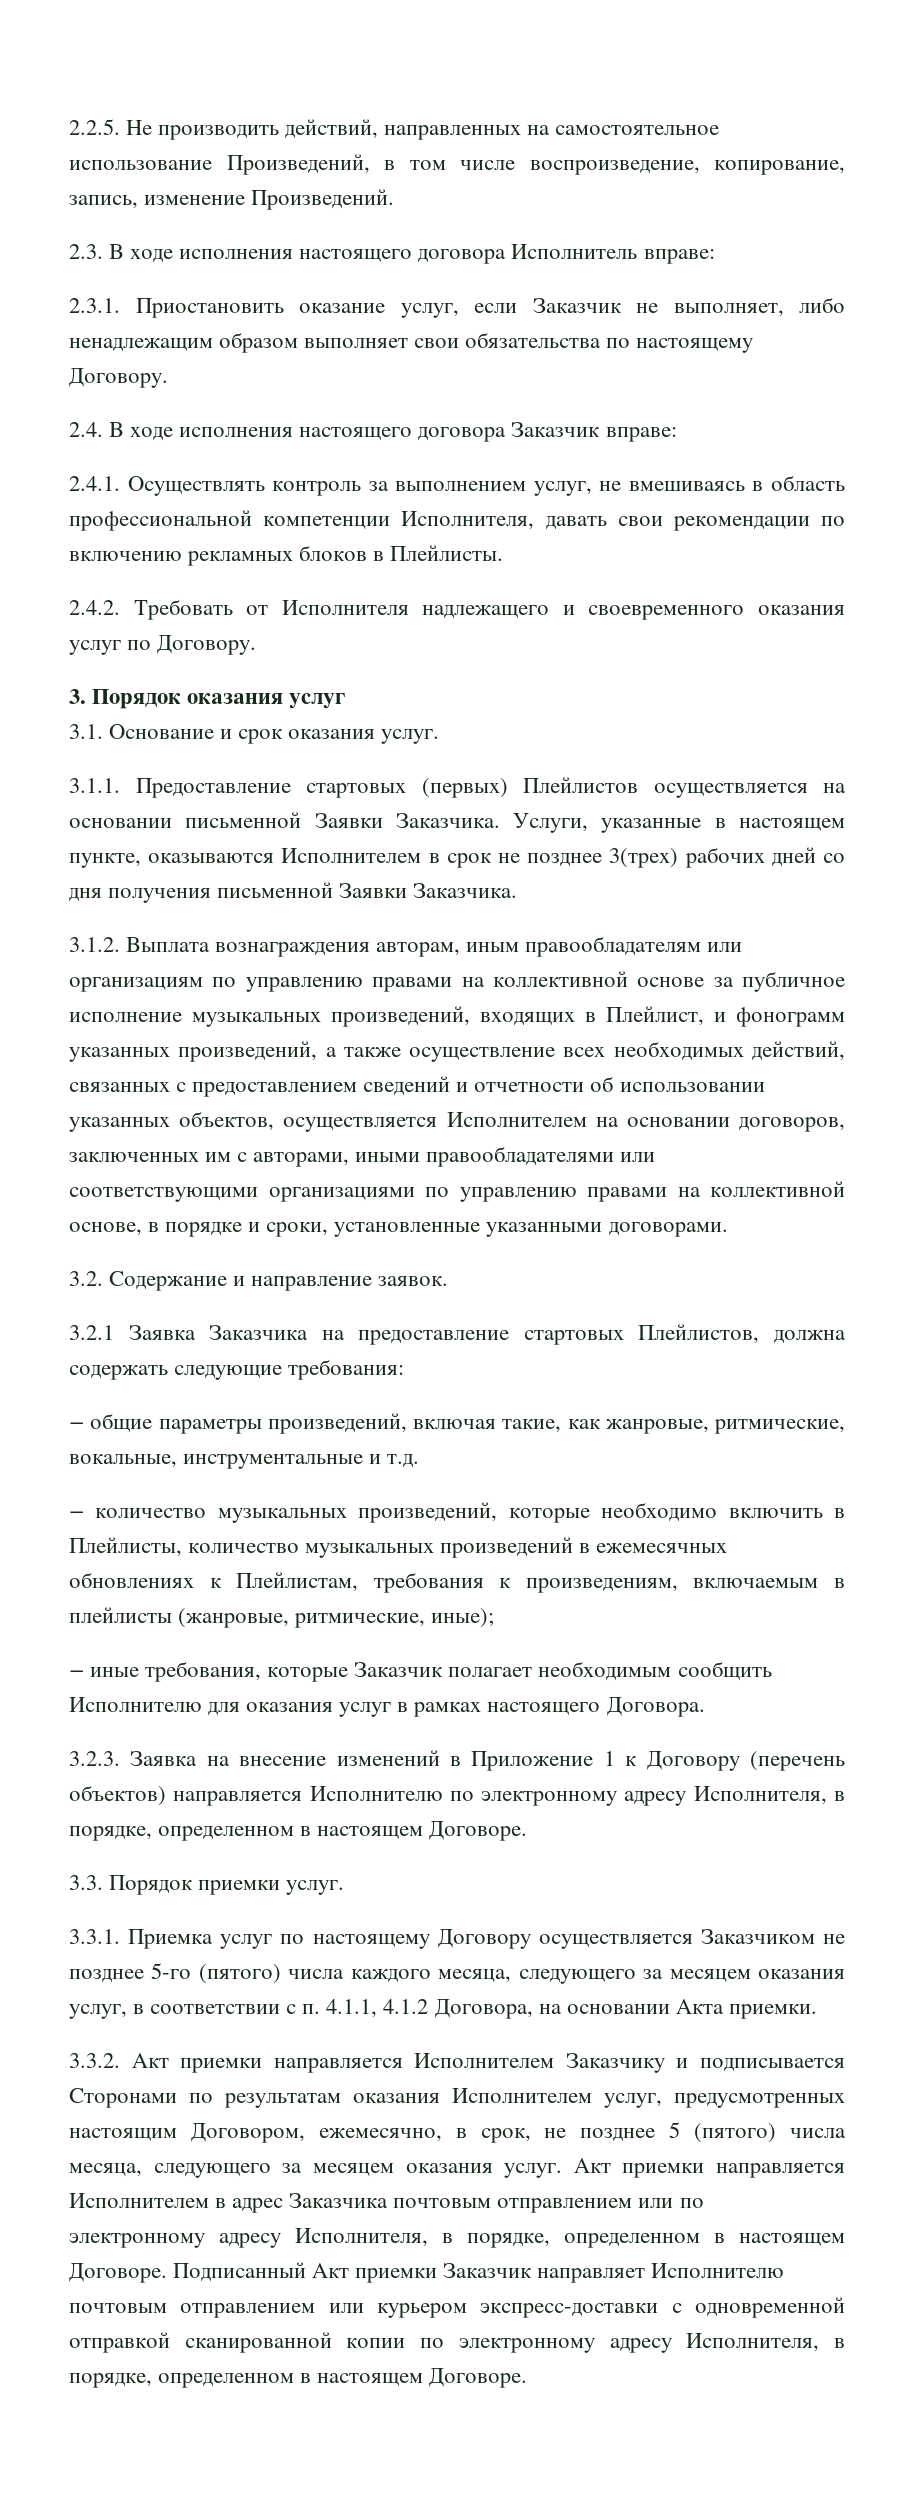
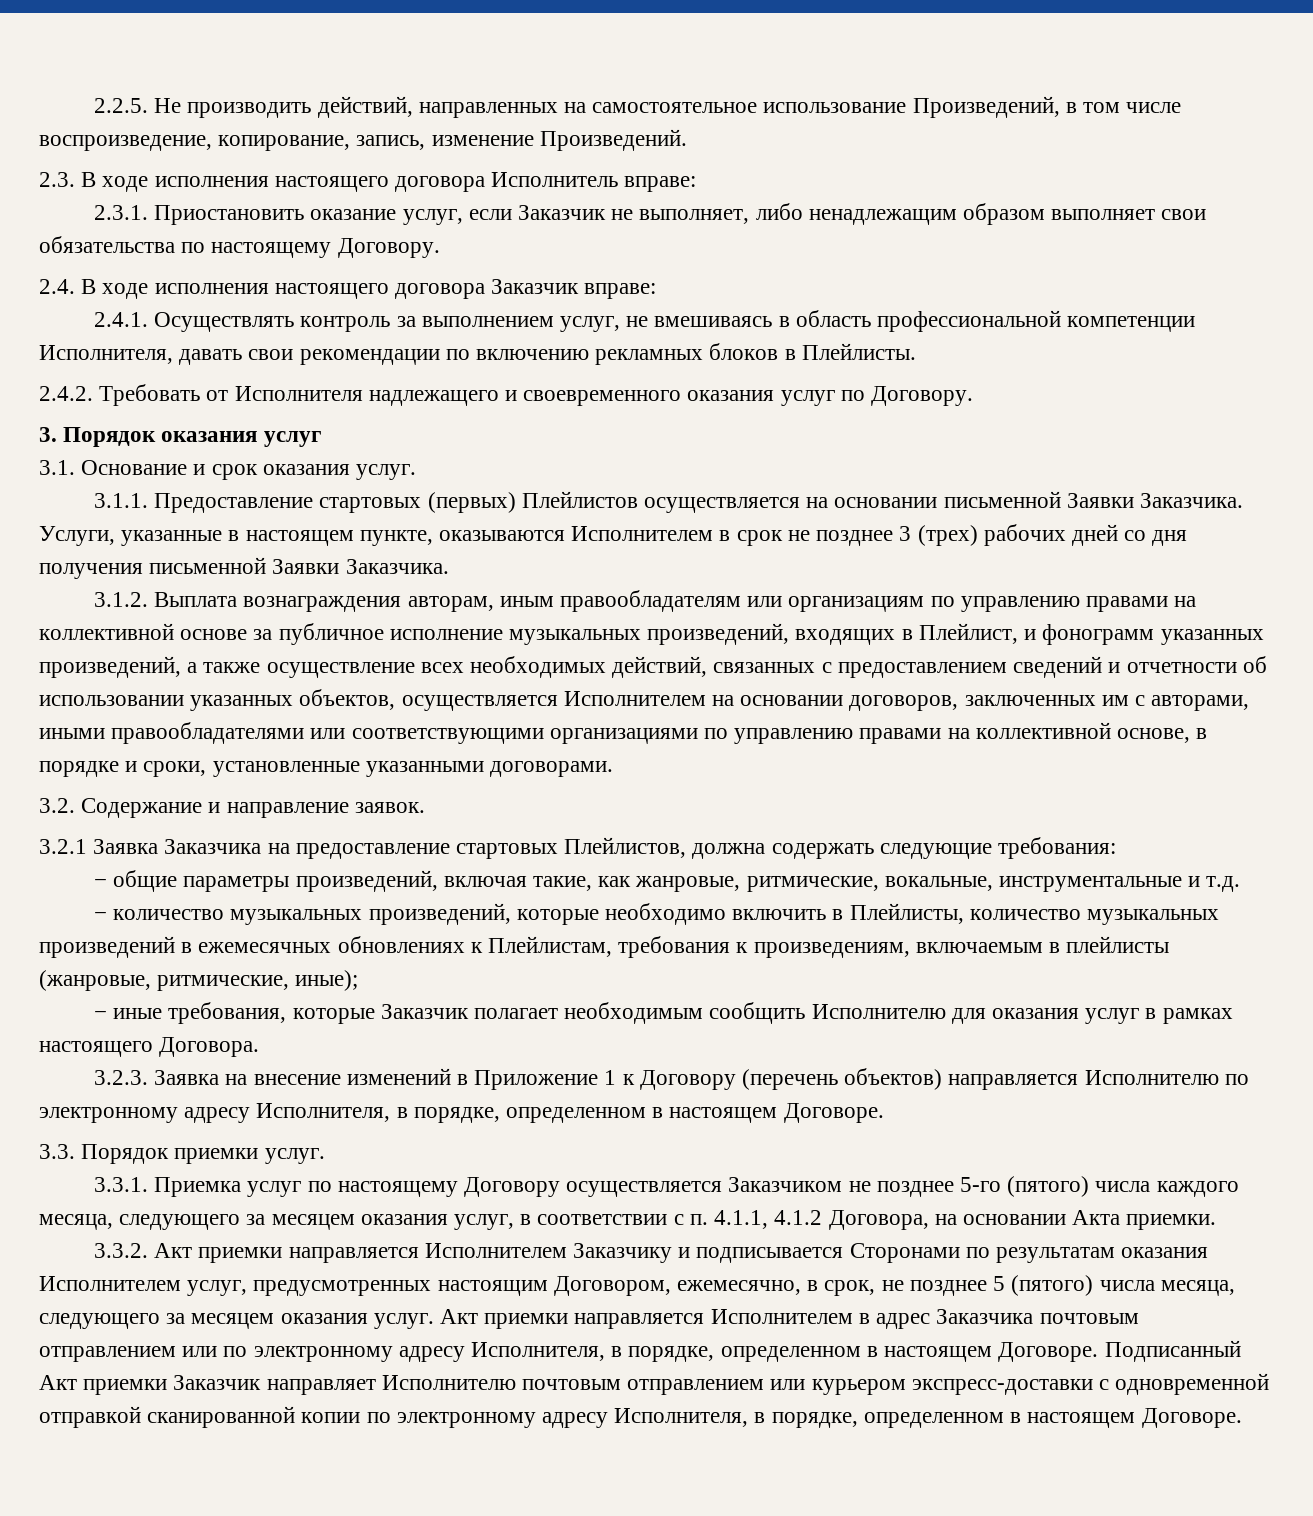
[609,848,679,868] 3(трех) -> [899,525,978,546] 3 (трех)

